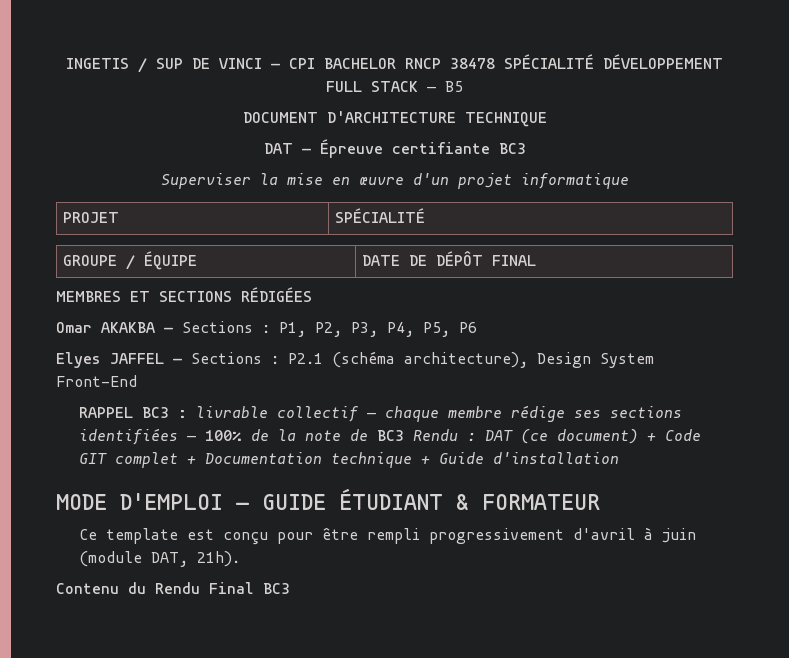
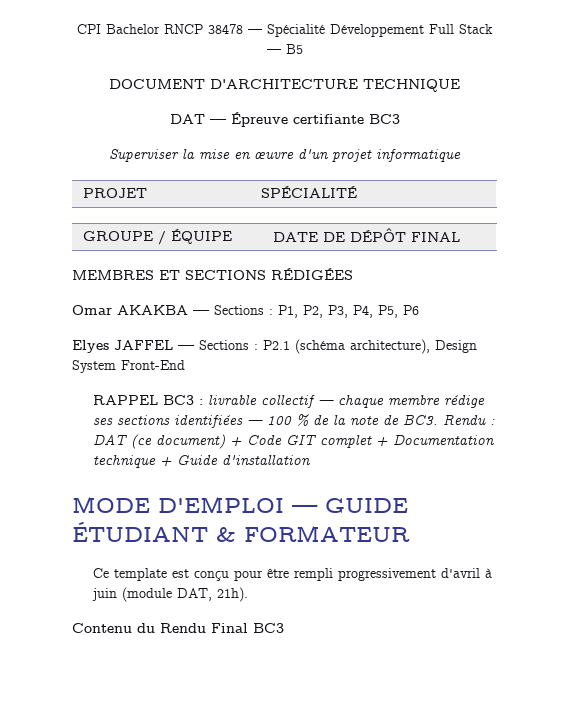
[66,54,723,73] [326,81,418,92] INGETIS / SUP DE VINCI — CPI BACHELOR RNCP 38478 SPÉCIALITÉ DÉVELOPPEMENT FULL STACK -> [77,24,493,37] CPI Bachelor RNCP 38478 — Spécialité Développement Full Stack
[205,430,243,441] 100% -> [267,414,310,426] 100 %
[377,430,405,441] BC3 -> [403,414,439,425] BC3.

